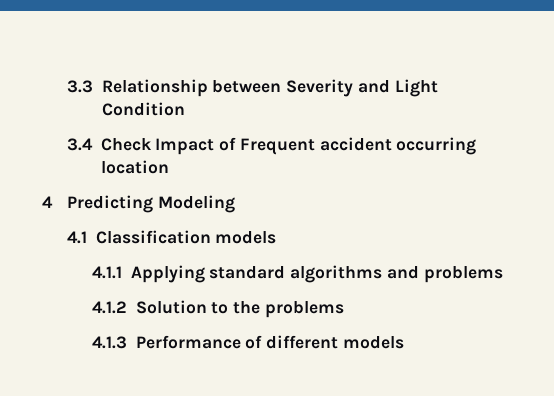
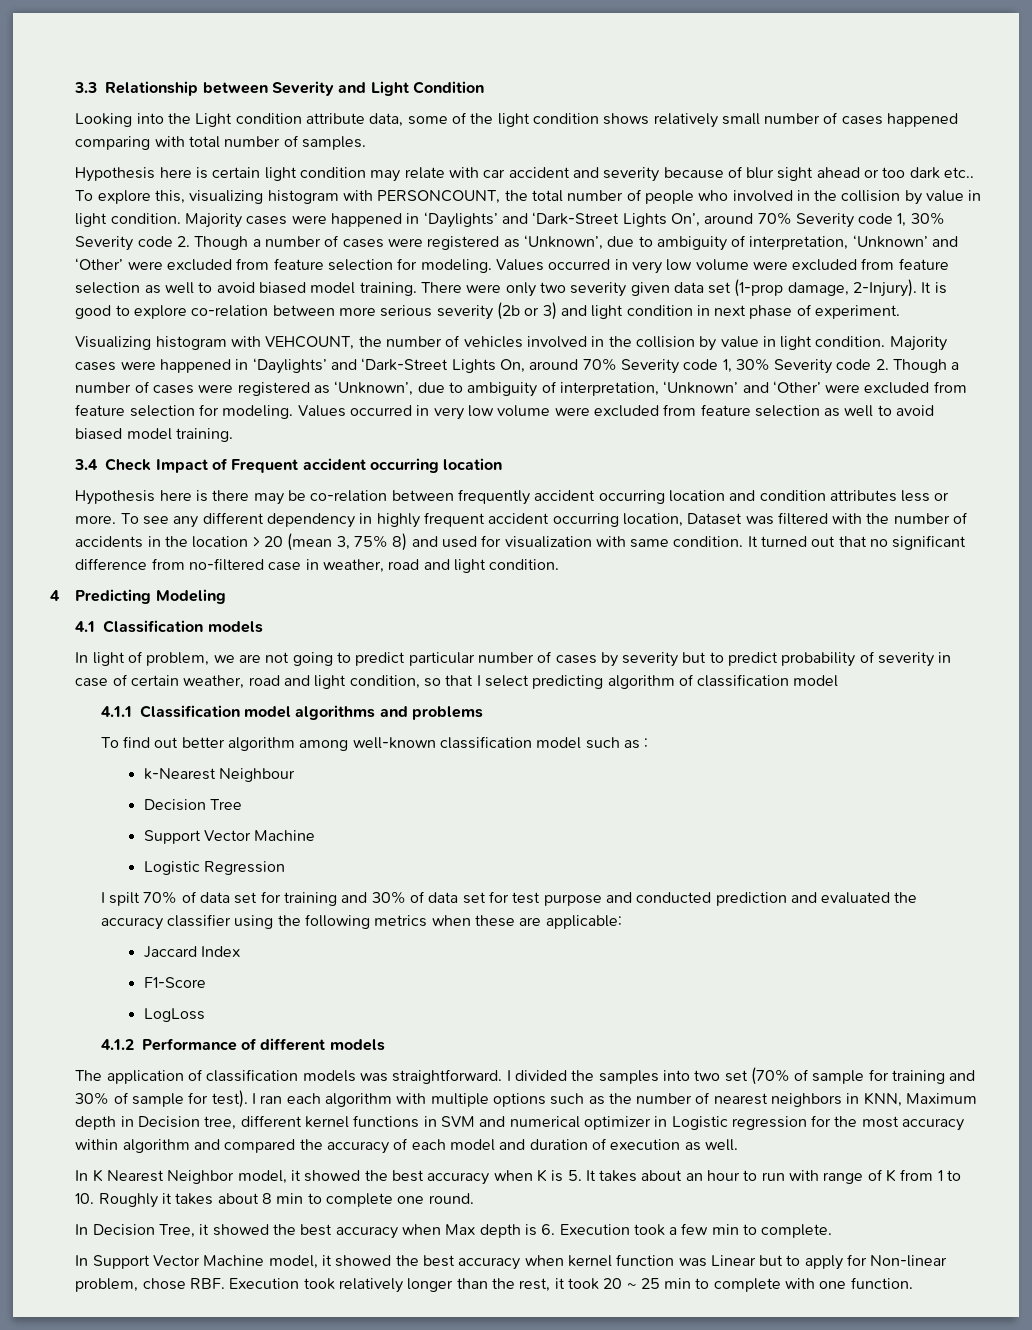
(185, 109) none -> [75,112,959,128] [75,135,366,150] [75,166,975,182] [75,189,982,205] [75,212,945,228] [75,235,959,251] [75,258,949,274] [75,279,947,297] [75,302,901,320] [75,335,947,351] [75,358,960,374] [75,381,967,397] [75,404,935,420] [75,428,234,442] // Looking into the Light condition attribute data, some of the light condition shows relatively small number of cases happened comparing with total number of samples. // Hypothesis here is certain light condition may relate with car accident and severity because of blur sight ahead or too dark etc.. To explore this, visualizing histogram with PERSONCOUNT, the total number of people who involved in the collision by value in light condition. Majority cases were happened in ‘Daylights’ and ‘Dark-Street Lights On’, around 70% Severity code 1, 30% Severity code 2. Though a number of cases were registered as ‘Unknown’, due to ambiguity of interpretation, ‘Unknown’ and ‘Other’ were excluded from feature selection for modeling. Values occurred in very low volume were excluded from feature selection as well to avoid biased model training. There were only two severity given data set (1-prop damage, 2-Injury). It is good to explore co-relation between more serious severity (2b or 3) and light condition in next phase of experiment. // Visualizing histogram with VEHCOUNT, the number of vehicles involved in the collision by value in light condition. Majority cases were happened in ‘Daylights’ and ‘Dark-Street Lights On, around 70% Severity code 1, 30% Severity code 2. Though a number of cases were registered as ‘Unknown’, due to ambiguity of interpretation, ‘Unknown’ and ‘Other’ were excluded from feature selection for modeling. Values occurred in very low volume were excluded from feature selection as well to avoid biased model training.
(169, 167) none -> [75,489,950,505] [75,512,969,528] [75,533,967,551] [75,558,560,573] // Hypothesis here is there may be co-relation between frequently accident occurring location and condition attributes less or more. To see any different dependency in highly frequent accident occurring location, Dataset was filtered with the number of accidents in the location > 20 (mean 3, 75% 8) and used for visualization with same condition. It turned out that no significant difference from no-filtered case in weather, road and light condition.
(277, 237) none -> [75,651,952,667] [75,674,839,689] // In light of problem, we are not going to predict particular number of cases by severity but to predict probability of severity in case of certain weather, road and light condition, so that I select predicting algorithm of classification model
[130,265,286,283] Applying standard -> [139,705,292,718] Classification model
[91,300,344,318] [91,335,404,349] 4.1.2 Solution to the problems // 4.1.3 Performance of different models -> [100,736,649,751] [143,768,296,782] [143,799,243,811] [143,830,316,844] [143,861,286,875] [100,891,918,906] [100,914,622,930] [143,946,241,958] [143,977,206,988] [143,1008,205,1022] [100,1038,385,1051] [75,1067,976,1085] [75,1090,978,1108] [75,1115,965,1131] [75,1138,738,1154] [75,1169,962,1185] [75,1193,474,1208] [75,1223,833,1239] [75,1254,948,1270] [75,1277,913,1293] To find out better algorithm among well-known classification model such as : // k-Nearest Neighbour // Decision Tree // Support Vector Machine // Logistic Regression // I spilt 70% of data set for training and 30% of data set for test purpose and conducted prediction and evaluated the accuracy classifier using the following metrics when these are applicable: // Jaccard Index // F1-Score // LogLoss // 4.1.2 Performance of different models // The application of classification models was straightforward. I divided the samples into two set (70% of sample for training and 30% of sample for test). I ran each algorithm with multiple options such as the number of nearest neighbors in KNN, Maximum depth in Decision tree, different kernel functions in SVM and numerical optimizer in Logistic regression for the most accuracy within algorithm and compared the accuracy of each model and duration of execution as well. // In K Nearest Neighbor model, it showed the best accuracy when K is 5. It takes about an hour to run with range of K from 1 to 10. Roughly it takes about 8 min to complete one round. // In Decision Tree, it showed the best accuracy when Max depth is 6. Execution took a few min to complete. // In Support Vector Machine model, it showed the best accuracy when kernel function was Linear but to apply for Non-linear problem, chose RBF. Execution took relatively longer than the rest, it took 20 ~ 25 min to complete with one function.

